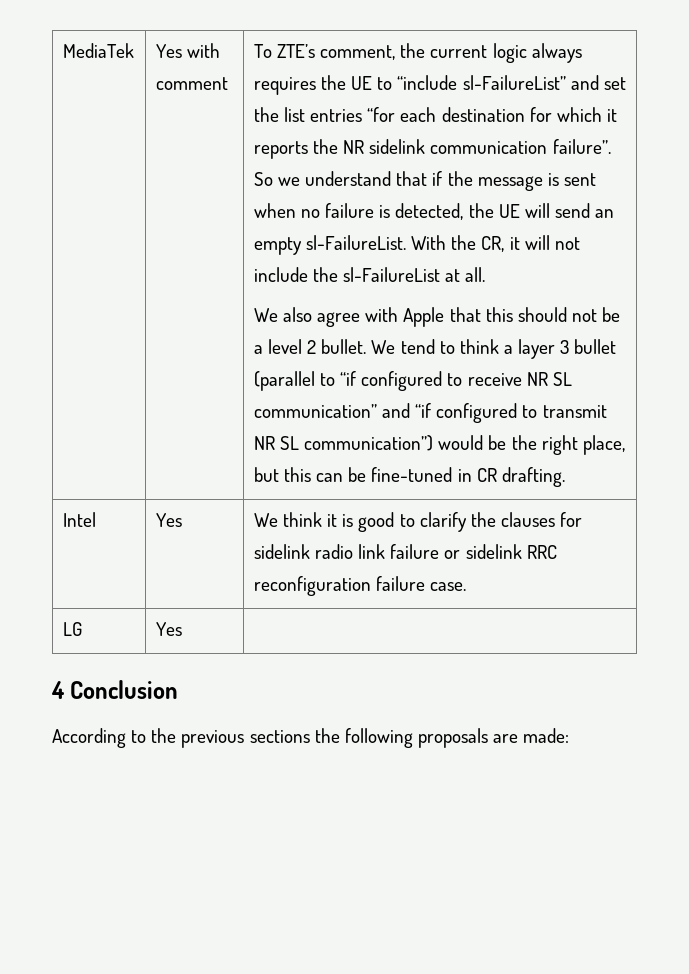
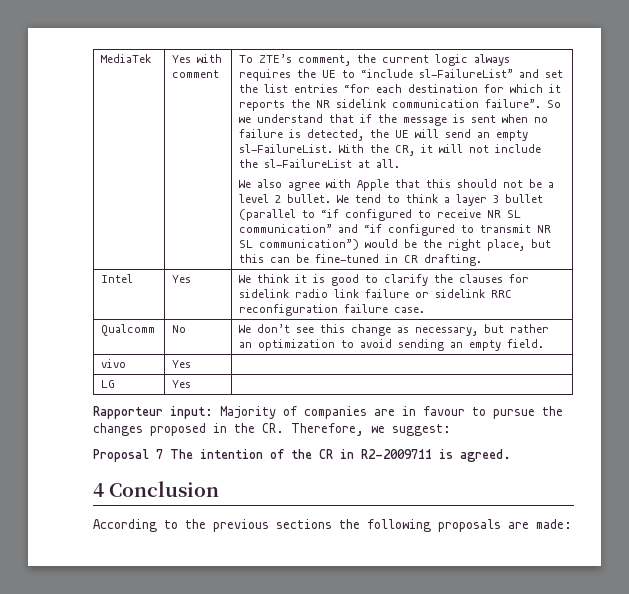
[62,622,82,636] [155,622,182,636] LG | Yes | -> [101,324,156,336] [172,325,187,333] [239,324,550,336] [239,339,545,351] [101,359,127,368] [172,360,192,368] [101,380,116,388] [172,380,192,388] [93,406,563,419] [93,423,451,436] [93,449,511,462] Qualcomm | No | We don’t see this change as necessary, but rather an optimization to avoid sending an empty field. // vivo | Yes | // LG | Yes | // Rapporteur input: Majority of companies are in favour to pursue the changes proposed in the CR. Therefore, we suggest: // Proposal 7 The intention of the CR in R2-2009711 is agreed.

